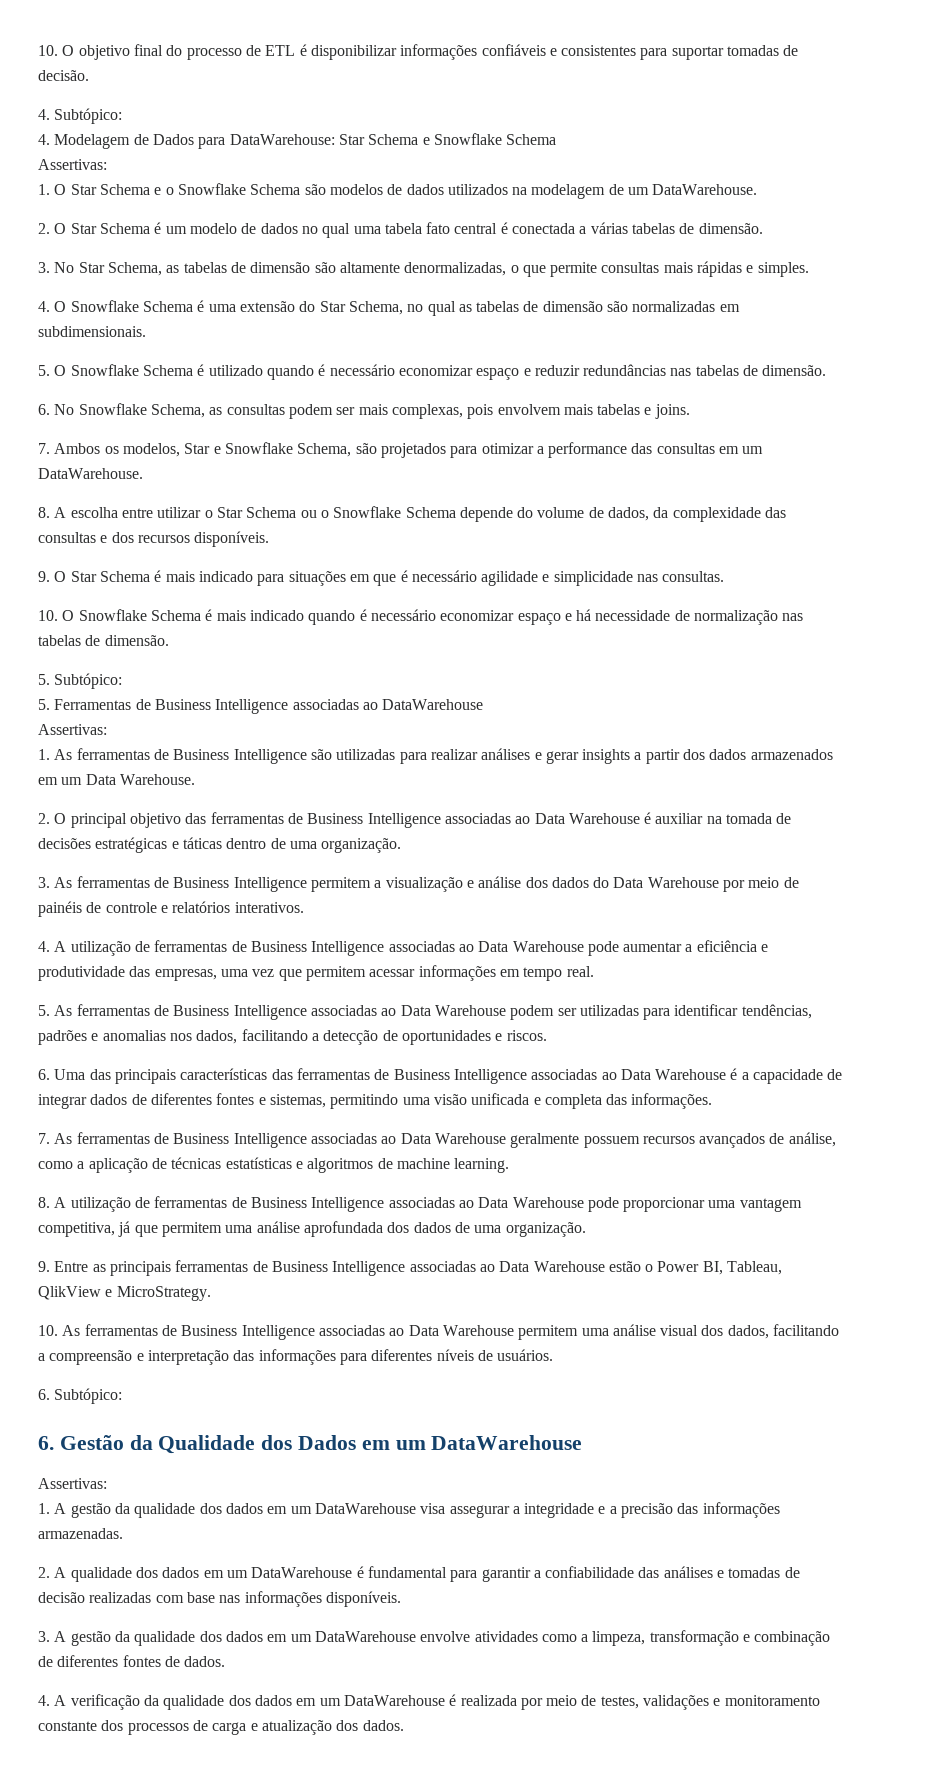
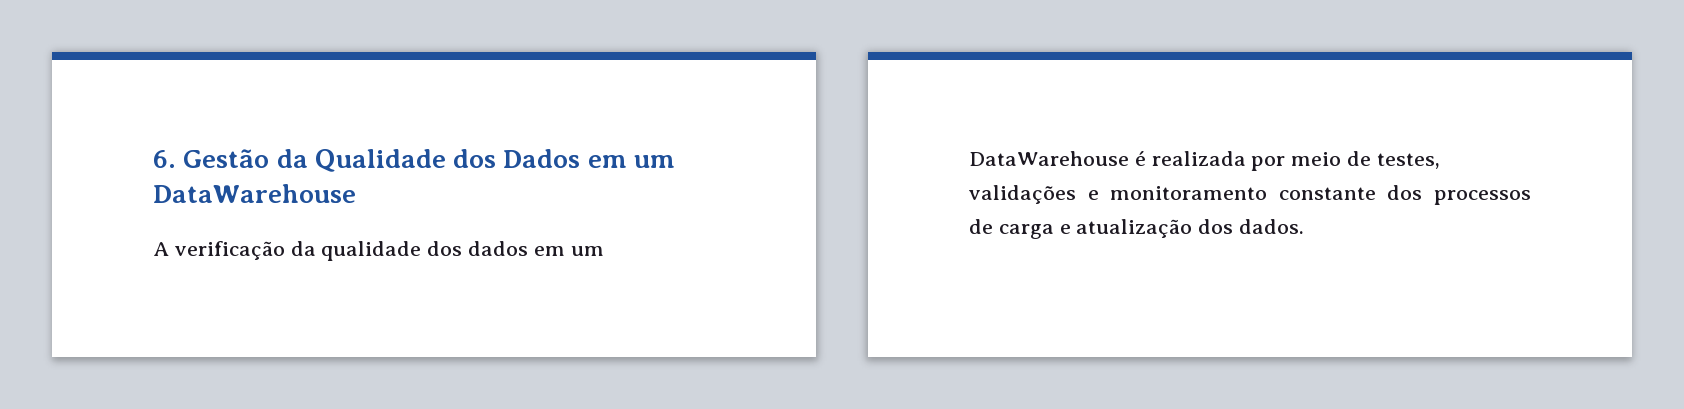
[38,44,799,60] [38,70,89,81] [38,108,123,124] [38,133,557,149] [38,159,107,170] [38,183,758,199] [38,222,763,238] [38,261,809,277] [38,300,740,316] [38,326,146,337] [38,364,827,380] [38,403,690,419] [38,442,764,458] [38,468,143,479] [38,506,787,522] [38,531,270,547] [38,570,725,586] [38,609,804,625] [38,635,169,646] [38,673,123,689] [38,699,484,714] [38,724,107,735] [38,748,833,764] [38,774,195,785] [38,812,792,828] [38,837,402,853] [38,876,799,892] [38,901,304,917] [38,940,769,956] [38,965,594,981] [38,1004,812,1020] [38,1029,547,1045] [38,1068,843,1084] [38,1093,713,1109] [38,1132,836,1148] [38,1157,510,1173] [38,1196,802,1212] [38,1221,586,1237] [38,1260,783,1276] [38,1286,211,1301] [38,1324,840,1340] [38,1349,554,1365] [38,1388,123,1404] 10. O objetivo final do processo de ETL é disponibilizar informações confiáveis e consistentes para suportar tomadas de decisão. // 4. Subtópico: // 4. Modelagem de Dados para DataWarehouse: Star Schema e Snowflake Schema // Assertivas: // 1. O Star Schema e o Snowflake Schema são modelos de dados utilizados na modelagem de um DataWarehouse. // 2. O Star Schema é um modelo de dados no qual uma tabela fato central é conectada a várias tabelas de dimensão. // 3. No Star Schema, as tabelas de dimensão são altamente denormalizadas, o que permite consultas mais rápidas e simples. // 4. O Snowflake Schema é uma extensão do Star Schema, no qual as tabelas de dimensão são normalizadas em subdimensionais. // 5. O Snowflake Schema é utilizado quando é necessário economizar espaço e reduzir redundâncias nas tabelas de dimensão. // 6. No Snowflake Schema, as consultas podem ser mais complexas, pois envolvem mais tabelas e joins. // 7. Ambos os modelos, Star e Snowflake Schema, são projetados para otimizar a performance das consultas em um DataWarehouse. // 8. A escolha entre utilizar o Star Schema ou o Snowflake Schema depende do volume de dados, da complexidade das consultas e dos recursos disponíveis. // 9. O Star Schema é mais indicado para situações em que é necessário agilidade e simplicidade nas consultas. // 10. O Snowflake Schema é mais indicado quando é necessário economizar espaço e há necessidade de normalização nas tabelas de dimensão. // 5. Subtópico: // 5. Ferramentas de Business Intelligence associadas ao DataWarehouse // Assertivas: // 1. As ferramentas de Business Intelligence são utilizadas para realizar análises e gerar insights a partir dos dados armazenados em um Data Warehouse. // 2. O principal objetivo das ferramentas de Business Intelligence associadas ao Data Warehouse é auxiliar na tomada de decisões estratégicas e táticas dentro de uma organização. // 3. As ferramentas de Business Intelligence permitem a visualização e análise dos dados do Data Warehouse por meio de painéis de controle e relatórios interativos. // 4. A utilização de ferramentas de Business Intelligence associadas ao Data Warehouse pode aumentar a eficiência e produtividade das empresas, uma vez que permitem acessar informações em tempo real. // 5. As ferramentas de Business Intelligence associadas ao Data Warehouse podem ser utilizadas para identificar tendências, padrões e anomalias nos dados, facilitando a detecção de oportunidades e riscos. // 6. Uma das principais características das ferramentas de Business Intelligence associadas ao Data Warehouse é a capacidade de integrar dados de diferentes fontes e sistemas, permitindo uma visão unificada e completa das informações. // 7. As ferramentas de Business Intelligence associadas ao Data Warehouse geralmente possuem recursos avançados de análise, como a aplicação de técnicas estatísticas e algoritmos de machine learning. // 8. A utilização de ferramentas de Business Intelligence associadas ao Data Warehouse pode proporcionar uma vantagem competitiva, já que permitem uma análise aprofundada dos dados de uma organização. // 9. Entre as principais ferramentas de Business Intelligence associadas ao Data Warehouse estão o Power BI, Tableau, QlikView e MicroStrategy. // 10. As ferramentas de Business Intelligence associadas ao Data Warehouse permitem uma análise visual dos dados, facilitando a compreensão e interpretação das informações para diferentes níveis de usuários. // 6. Subtópico: // -> (153, 159) none
[38,1478,107,1489] [38,1502,780,1518] [38,1528,123,1539] [38,1566,800,1582] [38,1591,401,1607] [38,1630,831,1646] [38,1655,226,1667] [38,1695,50,1706] Assertivas: // 1. A gestão da qualidade dos dados em um DataWarehouse visa assegurar a integridade e a precisão das informações armazenadas. // 2. A qualidade dos dados em um DataWarehouse é fundamental para garantir a confiabilidade das análises e tomadas de decisão realizadas com base nas informações disponíveis. // 3. A gestão da qualidade dos dados em um DataWarehouse envolve atividades como a limpeza, transformação e combinação de diferentes fontes de dados. // 4. -> (356, 193) none

